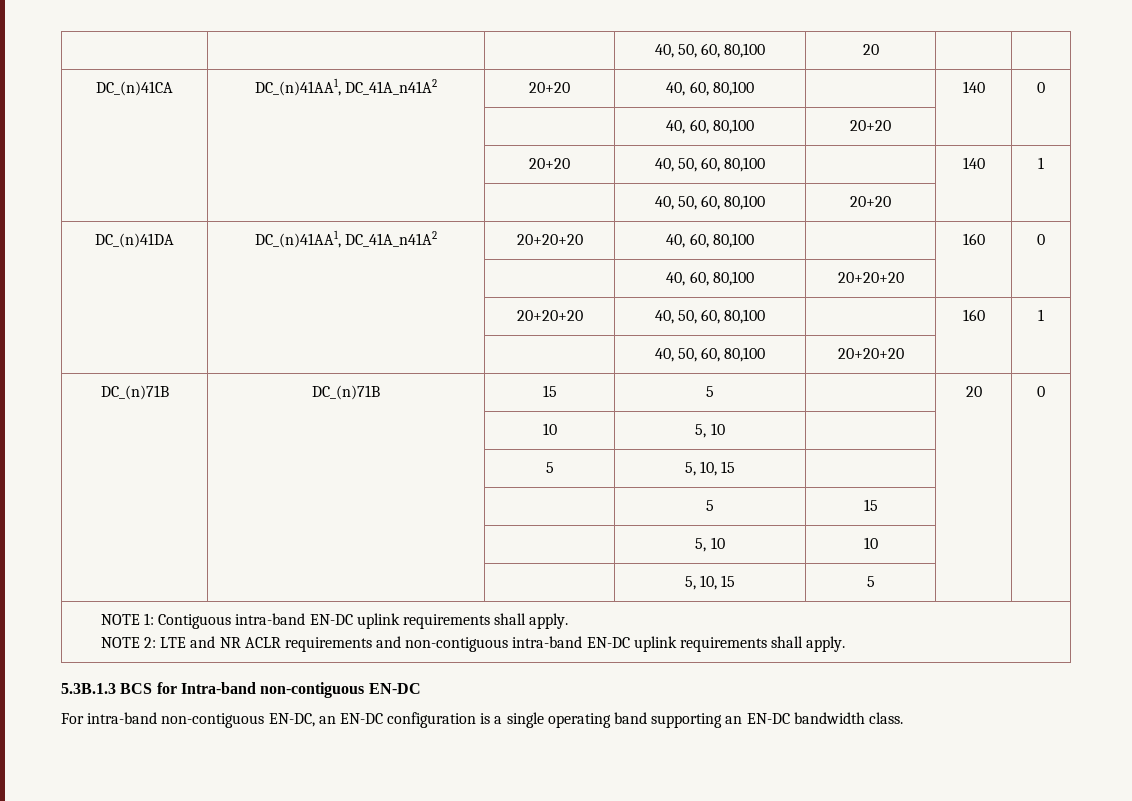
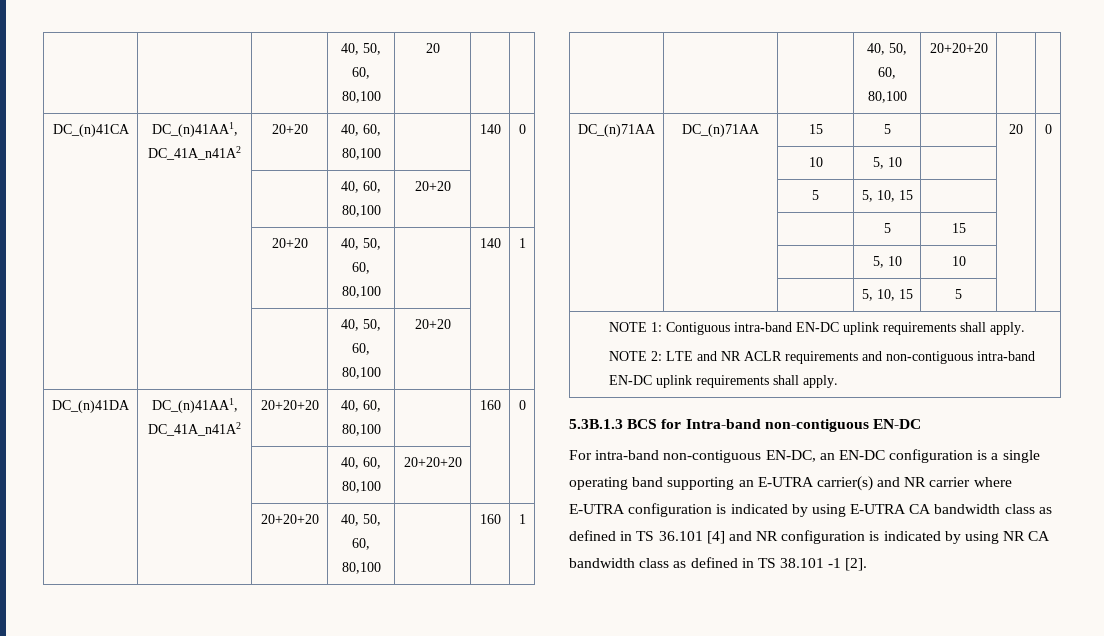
[100,385,169,400] [312,385,380,400] DC_(n)71B | DC_(n)71B -> [578,124,656,137] [682,124,760,137] DC_(n)71AA | DC_(n)71AA
[746,712,903,724] EN-DC bandwidth class. -> [757,476,1012,491] [569,503,1052,517] [569,530,1051,544] [569,557,868,571] E-UTRA carrier(s) and NR carrier where E-UTRA configuration is indicated by using E-UTRA CA bandwidth class as defined in TS 36.101 [4] and NR configuration is indicated by using NR CA bandwidth class as defined in TS 38.101 -1 [2].

